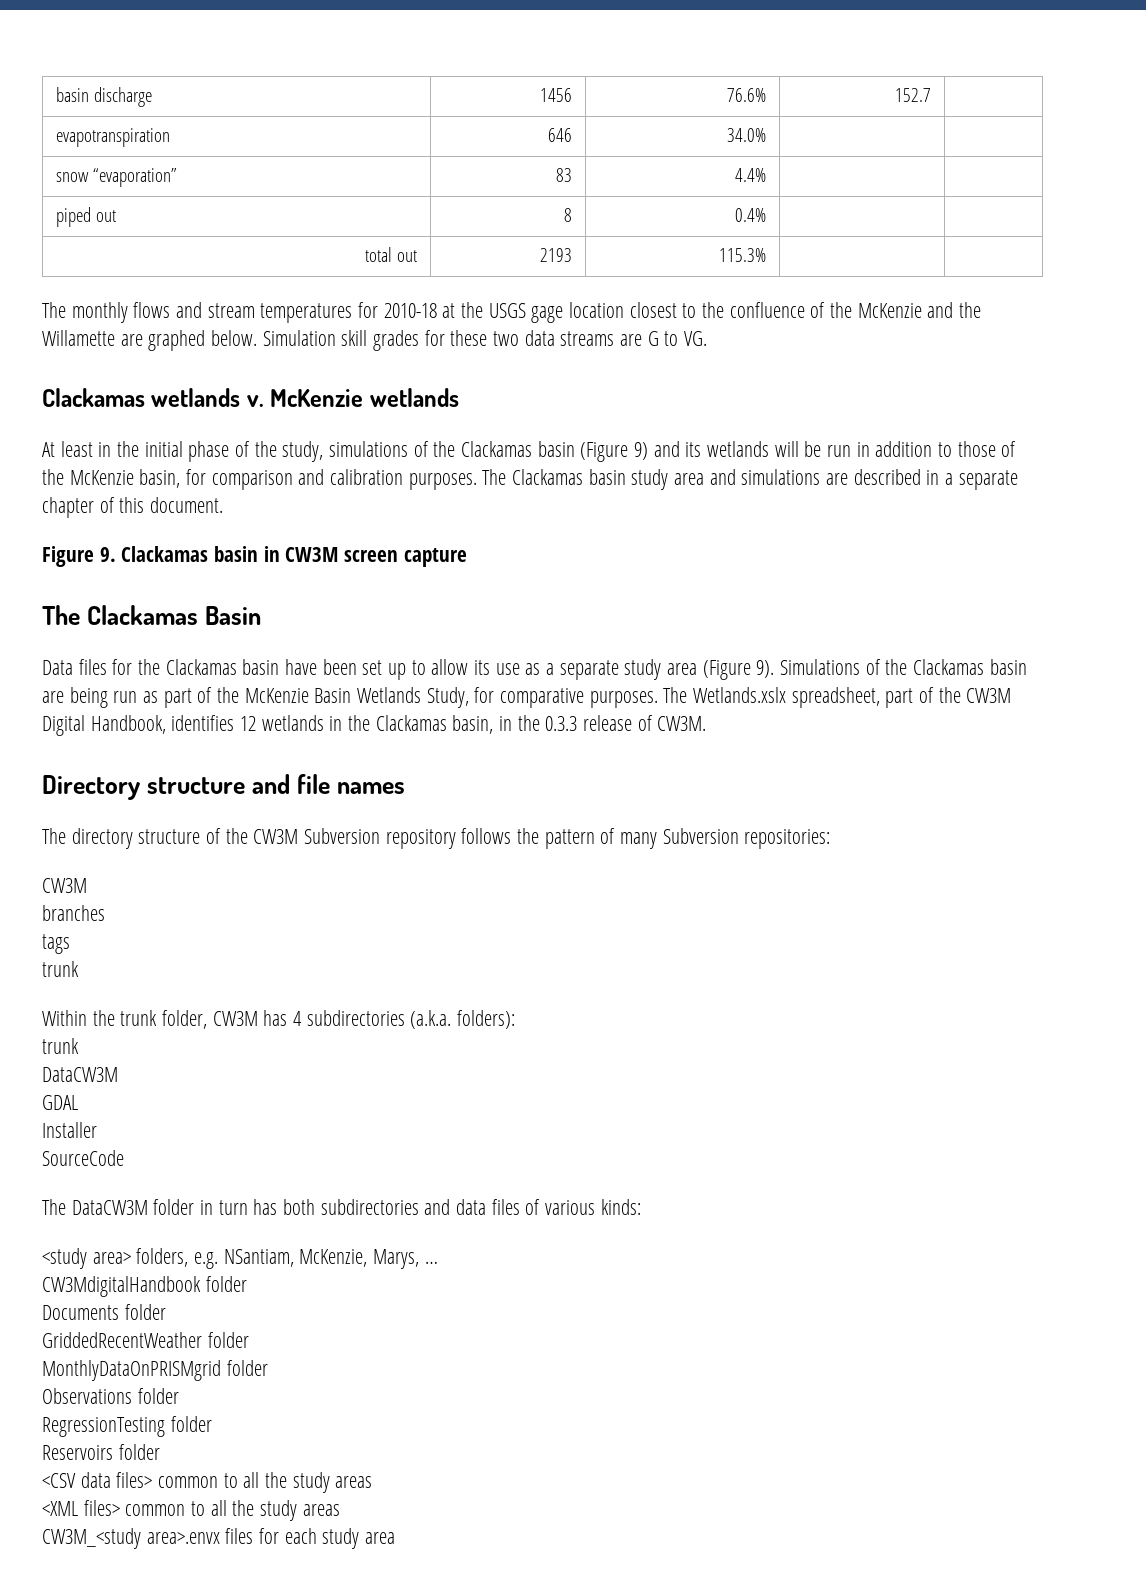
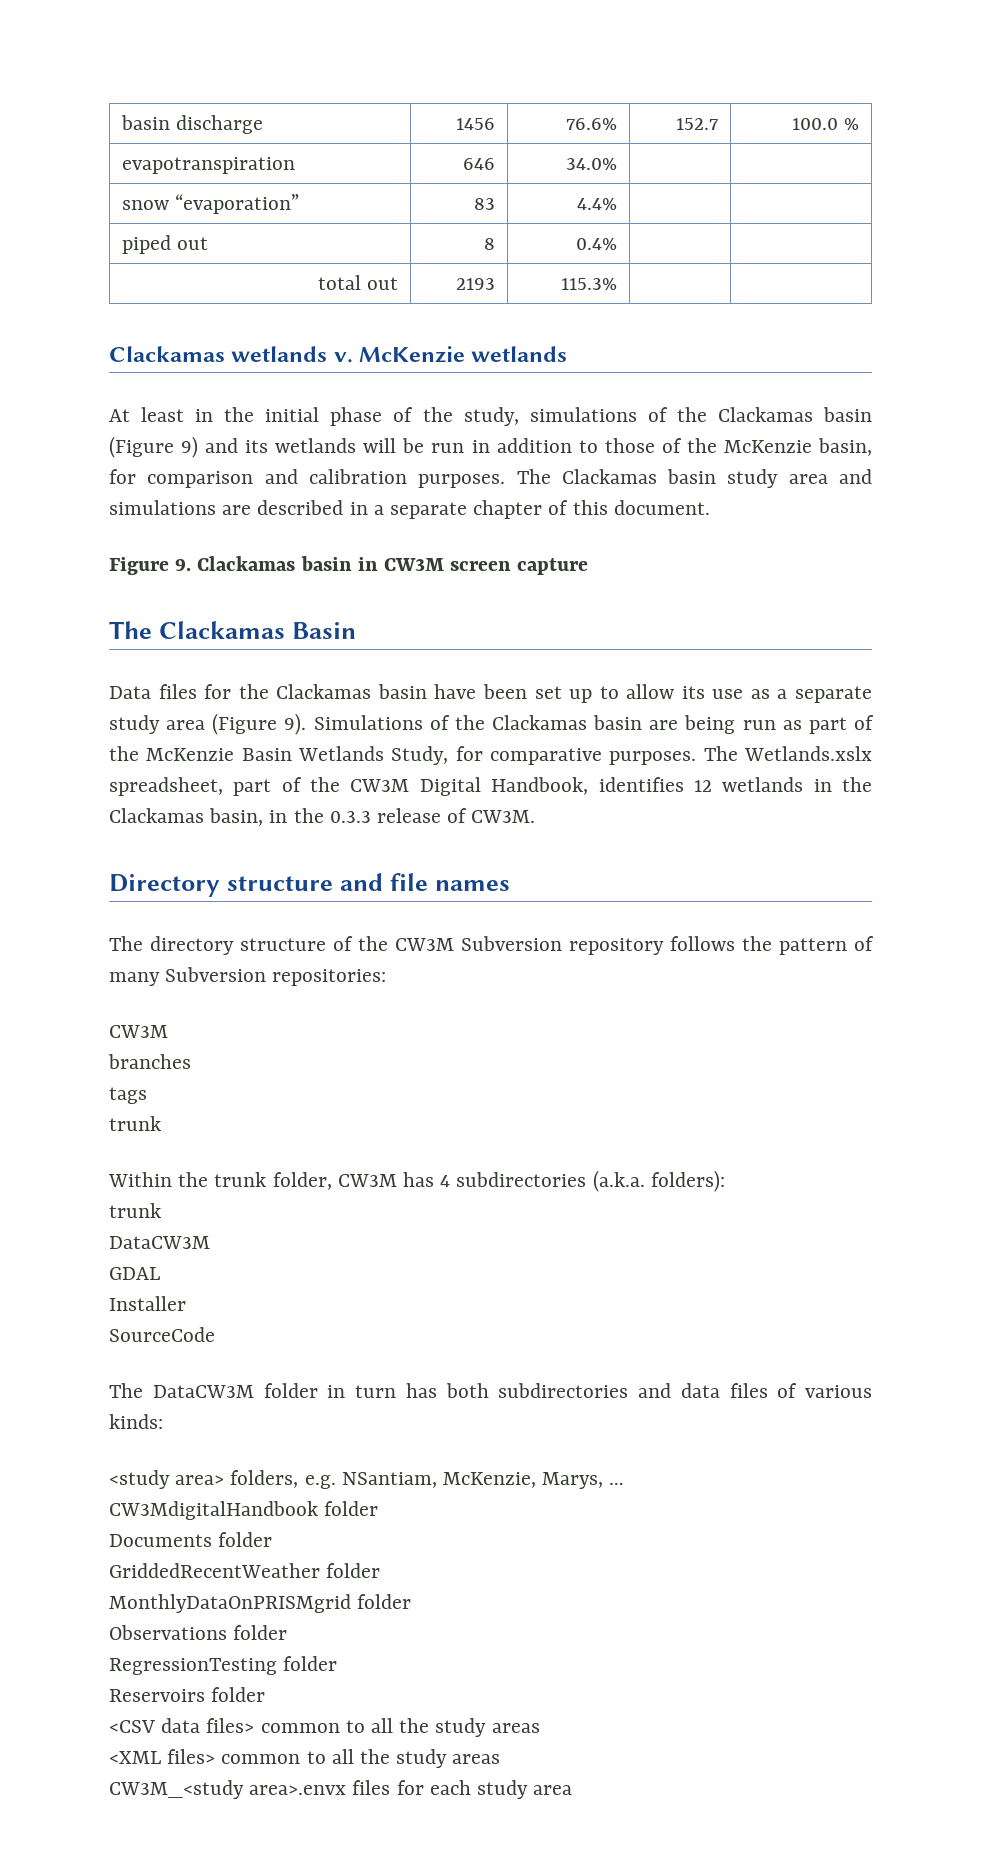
(932, 95) none -> [791,118,859,130] 100.0 %
[42,302,982,323] [42,330,708,351] // The monthly flows and stream temperatures for 2010-18 at the USGS gage location closest to the confluence of the McKenzie and the Willamette are graphed below. Simulation skill grades for these two data streams are G to VG. -> (617, 284) none

